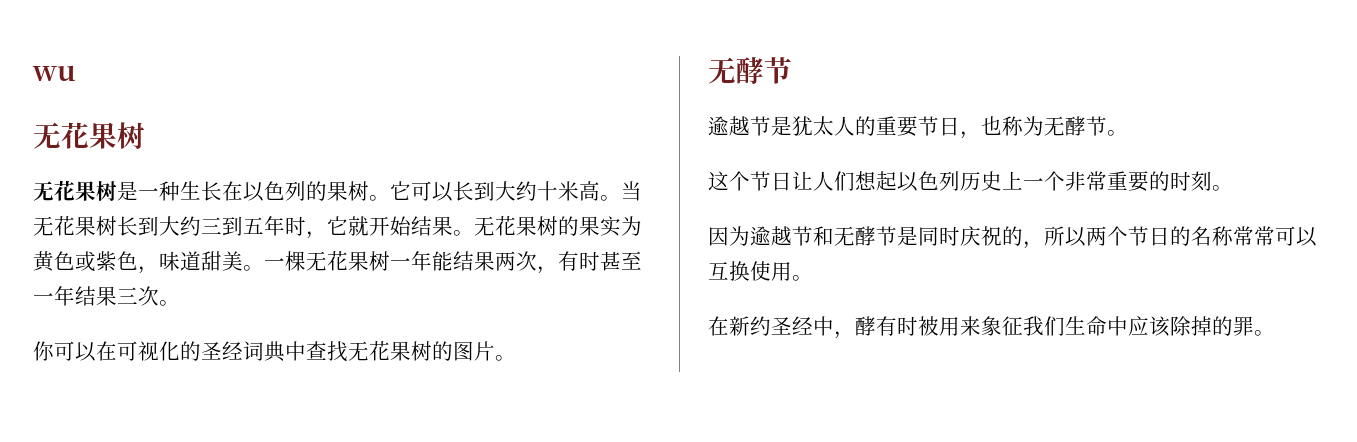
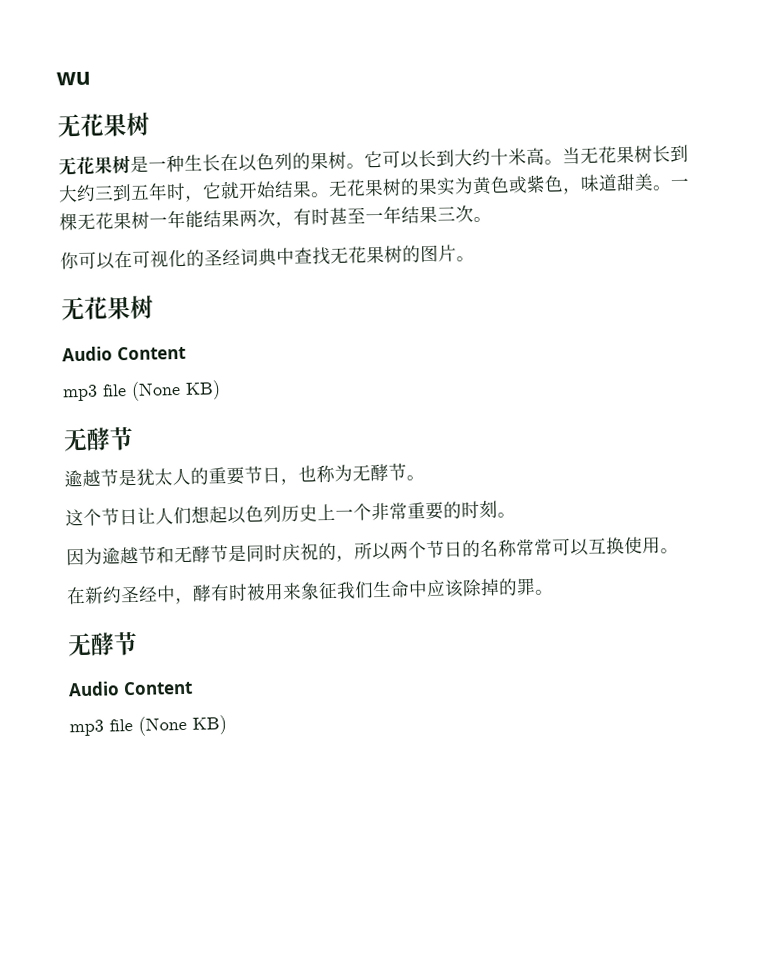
(516, 358) none -> [61,295,154,321] [62,345,186,362] [62,380,221,402] // 无花果树 // Audio Content // mp3 file (None KB)
(1275, 333) none -> [67,630,138,657] [68,680,193,697] [69,715,227,737] // 无酵节 // Audio Content // mp3 file (None KB)

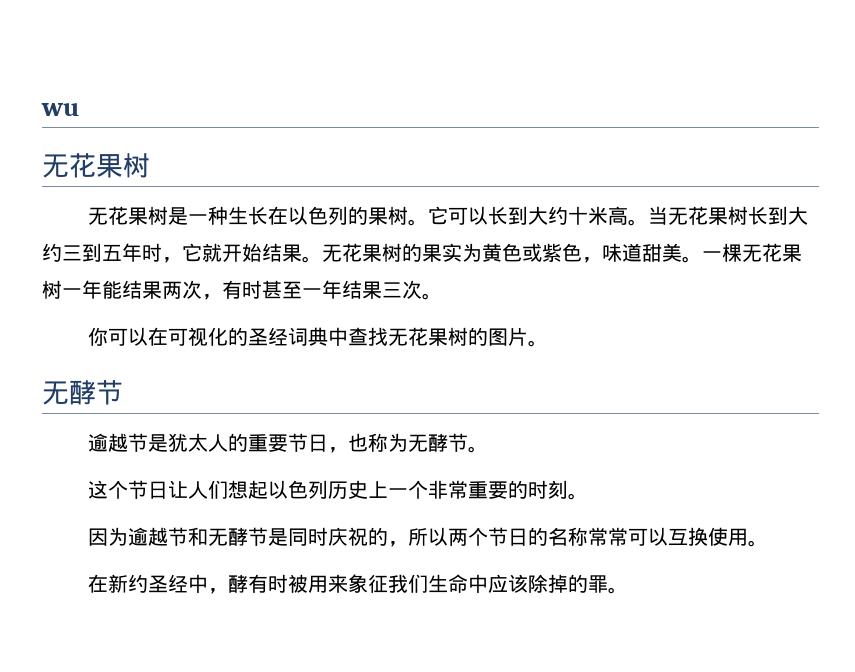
[61,295,154,321] [62,345,186,362] [62,380,221,402] // 无花果树 // Audio Content // mp3 file (None KB) -> (549, 343) none
[67,630,138,657] [68,680,193,697] [69,715,227,737] // 无酵节 // Audio Content // mp3 file (None KB) -> (629, 590) none

